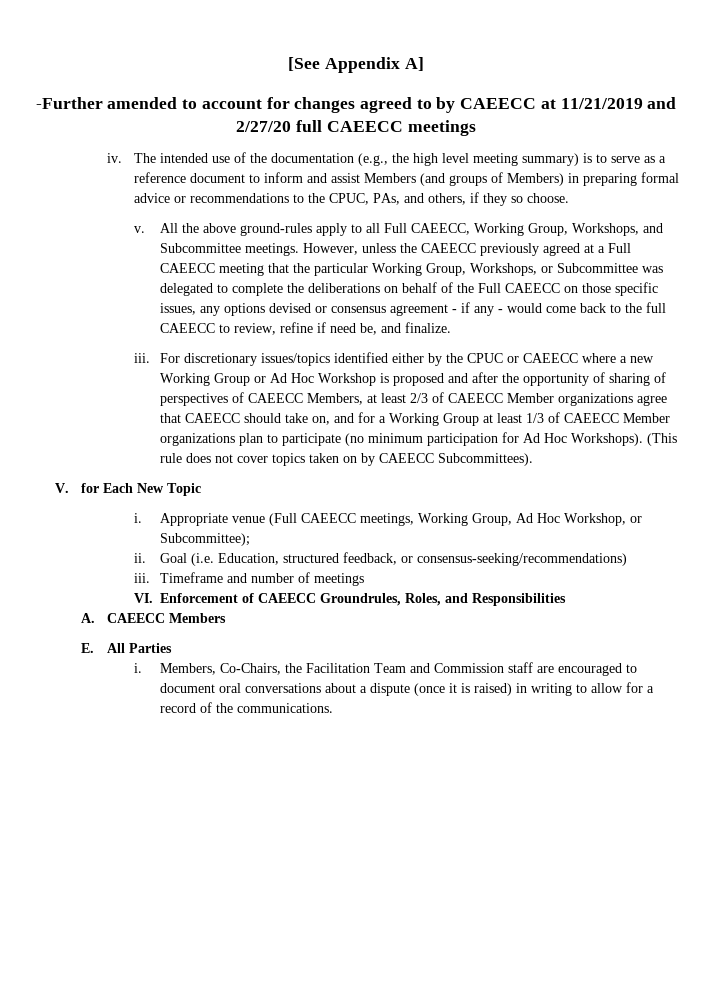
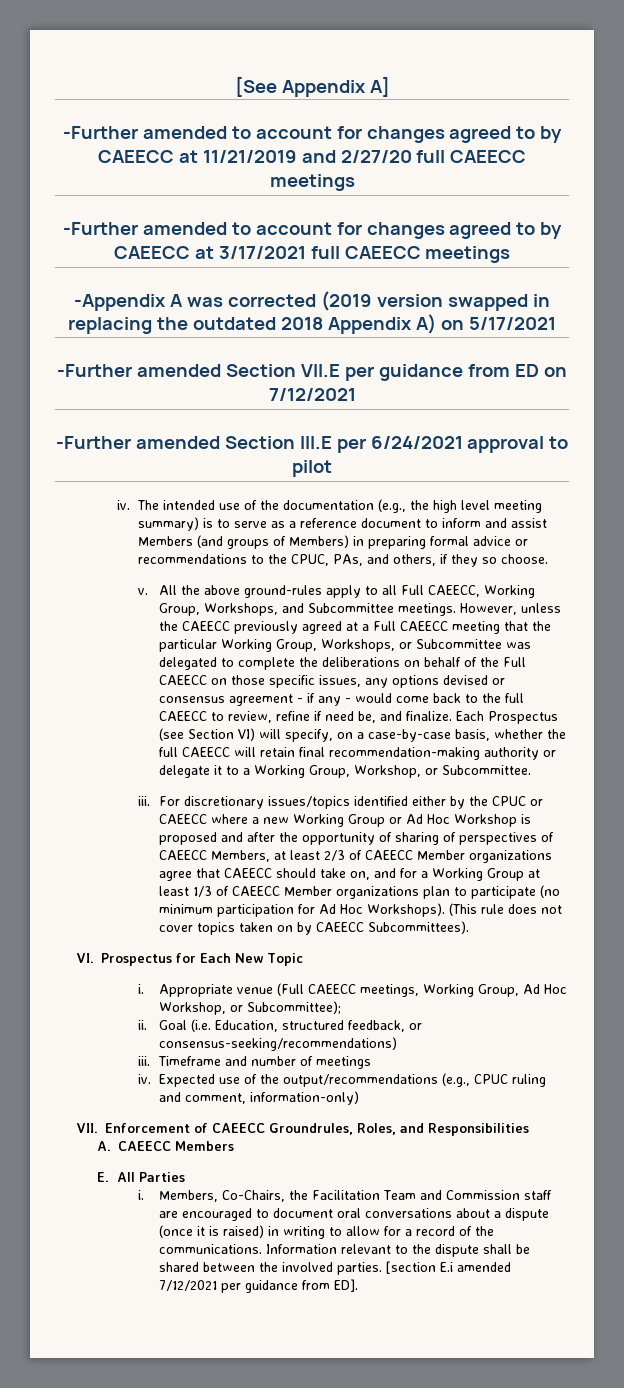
(476, 128) none -> [62,222,563,239] [113,246,511,263] [74,291,550,311] [68,314,556,334] [57,364,567,381] [268,388,356,401] [55,436,569,453] [292,460,332,477] // -Further amended to account for changes agreed to by CAEECC at 3/17/2021 full CAEECC meetings // -Appendix A was corrected (2019 version swapped in replacing the outdated 2018 Appendix A) on 5/17/2021 // -Further amended Section VII.E per guidance from ED on 7/12/2021 // -Further amended Section III.E per 6/24/2021 approval to pilot
(451, 327) none -> [456,711,559,724] [159,728,567,742] [159,747,557,760] [159,765,532,778] Each Prospectus (see Section VI) will specify, on a case-by-case basis, whether the full CAEECC will retain final recommendation-making authority or delegate it to a Working Group, Workshop, or Subcommittee.
[55,483,70,493] V. -> [75,953,172,966] VI. Prospectus
[133,593,153,603] VI. -> [138,1073,547,1087] [159,1091,360,1105] [75,1123,98,1133] iv. Expected use of the output/recommendations (e.g., CPUC ruling and comment, information-only) // VII.
(333, 708) none -> [266,1244,531,1257] [159,1261,512,1275] [159,1279,359,1293] Information relevant to the dispute shall be shared between the involved parties. [section E.i amended 7/12/2021 per guidance from ED].

